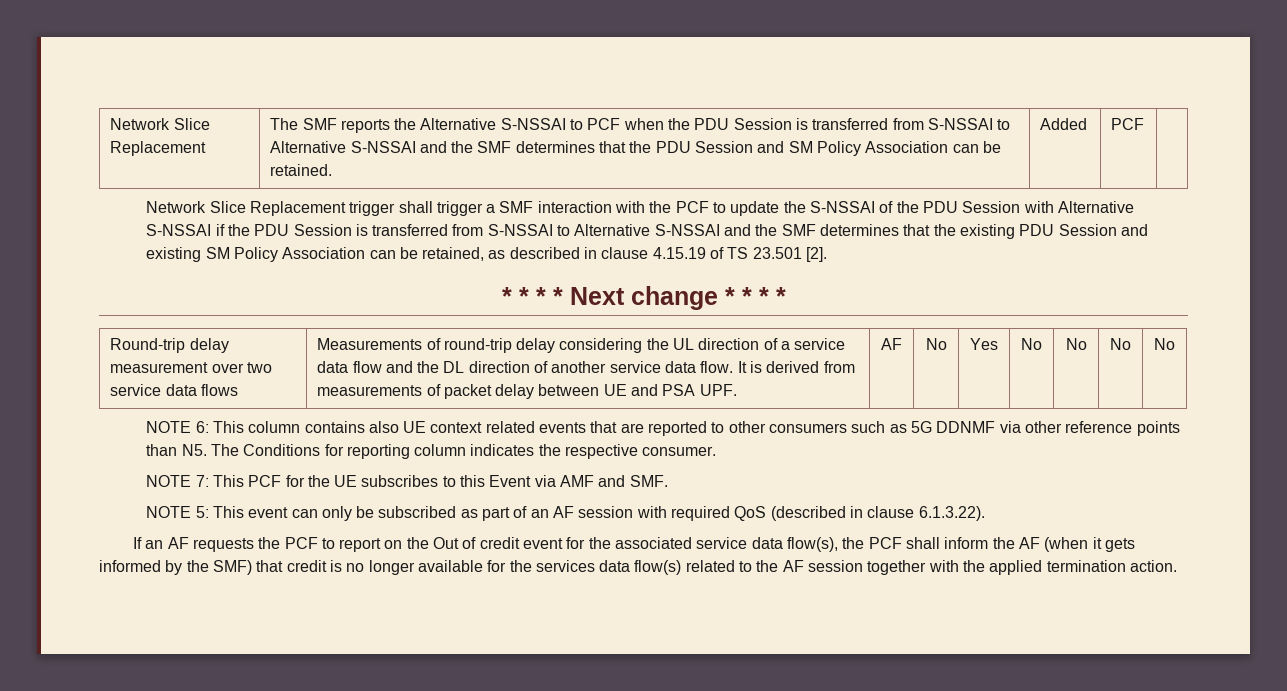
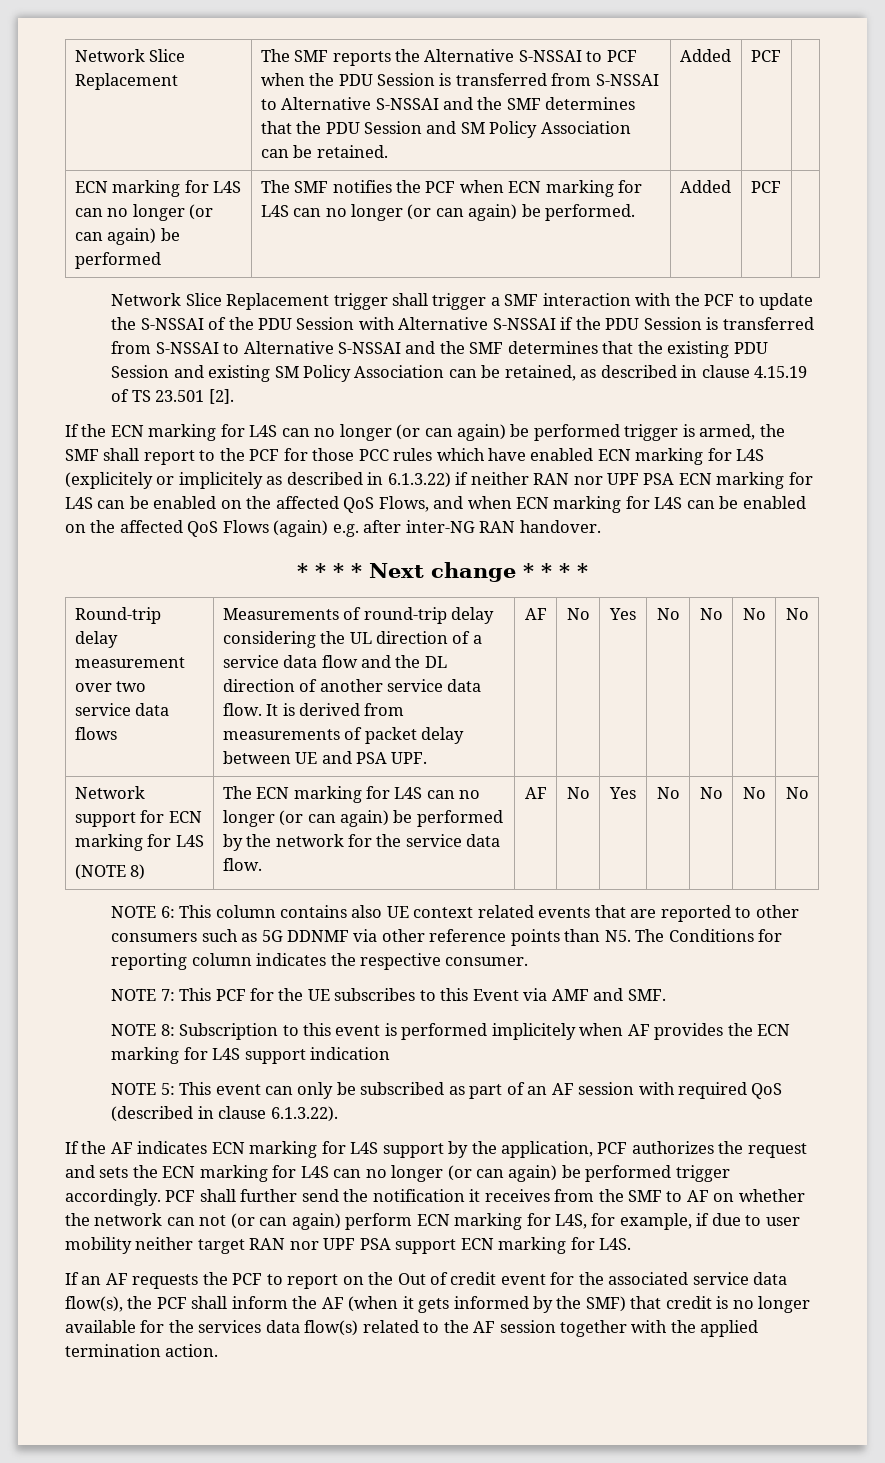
(1145, 124) none -> [74,180,241,197] [74,204,213,221] [74,228,180,245] [74,252,161,269] [260,180,643,197] [260,204,636,221] [679,180,731,193] [750,181,781,193] // ECN marking for L4S can no longer (or can again) be performed | The SMF notifies the PCF when ECN marking for L4S can no longer (or can again) be performed. | Added | PCF |
(828, 254) none -> [65,424,785,441] [65,448,765,465] [65,472,813,489] [65,496,806,513] [65,520,601,537] // If the ECN marking for L4S can no longer (or can again) be performed trigger is armed, the SMF shall report to the PCF for those PCC rules which have enabled ECN marking for L4S (explicitely or implicitely as described in 6.1.3.22) if neither RAN nor UPF PSA ECN marking for L4S can be enabled on the affected QoS Flows, and when ECN marking for L4S can be enabled on the affected QoS Flows (again) e.g. after inter-NG RAN handover.
(1175, 344) none -> [74,786,145,799] [74,810,202,827] [74,834,204,851] [74,864,146,880] [222,786,481,803] [222,810,503,827] [222,834,501,851] [222,858,262,871] [524,787,547,799] [566,787,590,799] [609,787,636,799] [656,787,680,799] [699,787,723,799] [742,787,766,799] [785,787,809,799] // Network support for ECN marking for L4S // (NOTE 8) | The ECN marking for L4S can no longer (or can again) be performed by the network for the service data flow. | AF | No | Yes | No | No | No | No
(668, 481) none -> [111,1023,791,1040] [111,1047,391,1064] // NOTE 8: Subscription to this event is performed implicitely when AF provides the ECN marking for L4S support indication
(985, 513) none -> [65,1141,807,1158] [65,1165,730,1182] [65,1189,805,1206] [65,1213,800,1230] [65,1237,632,1254] // If the AF indicates ECN marking for L4S support by the application, PCF authorizes the request and sets the ECN marking for L4S can no longer (or can again) be performed trigger accordingly. PCF shall further send the notification it receives from the SMF to AF on whether the network can not (or can again) perform ECN marking for L4S, for example, if due to user mobility neither target RAN nor UPF PSA support ECN marking for L4S.

